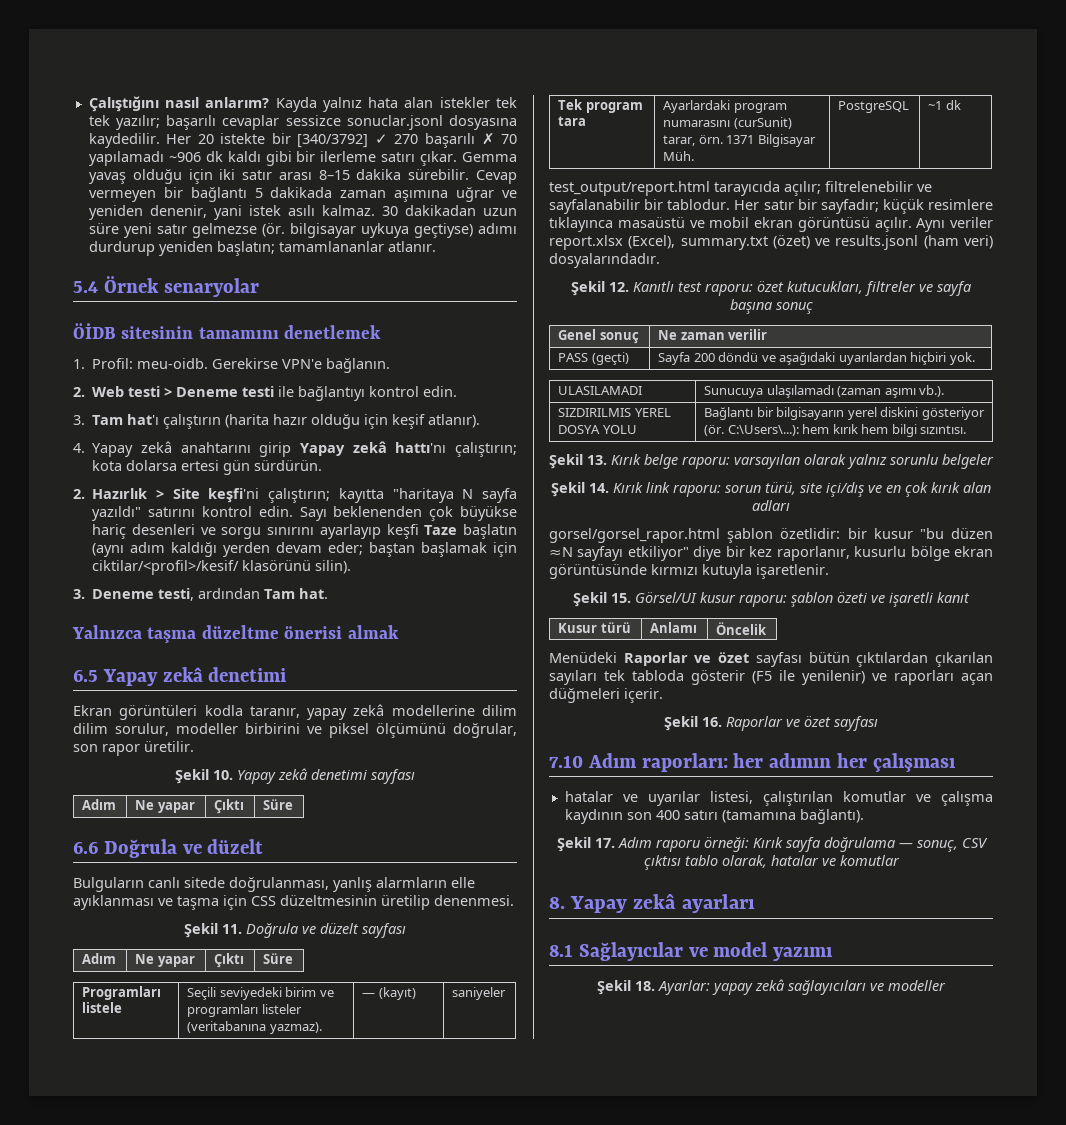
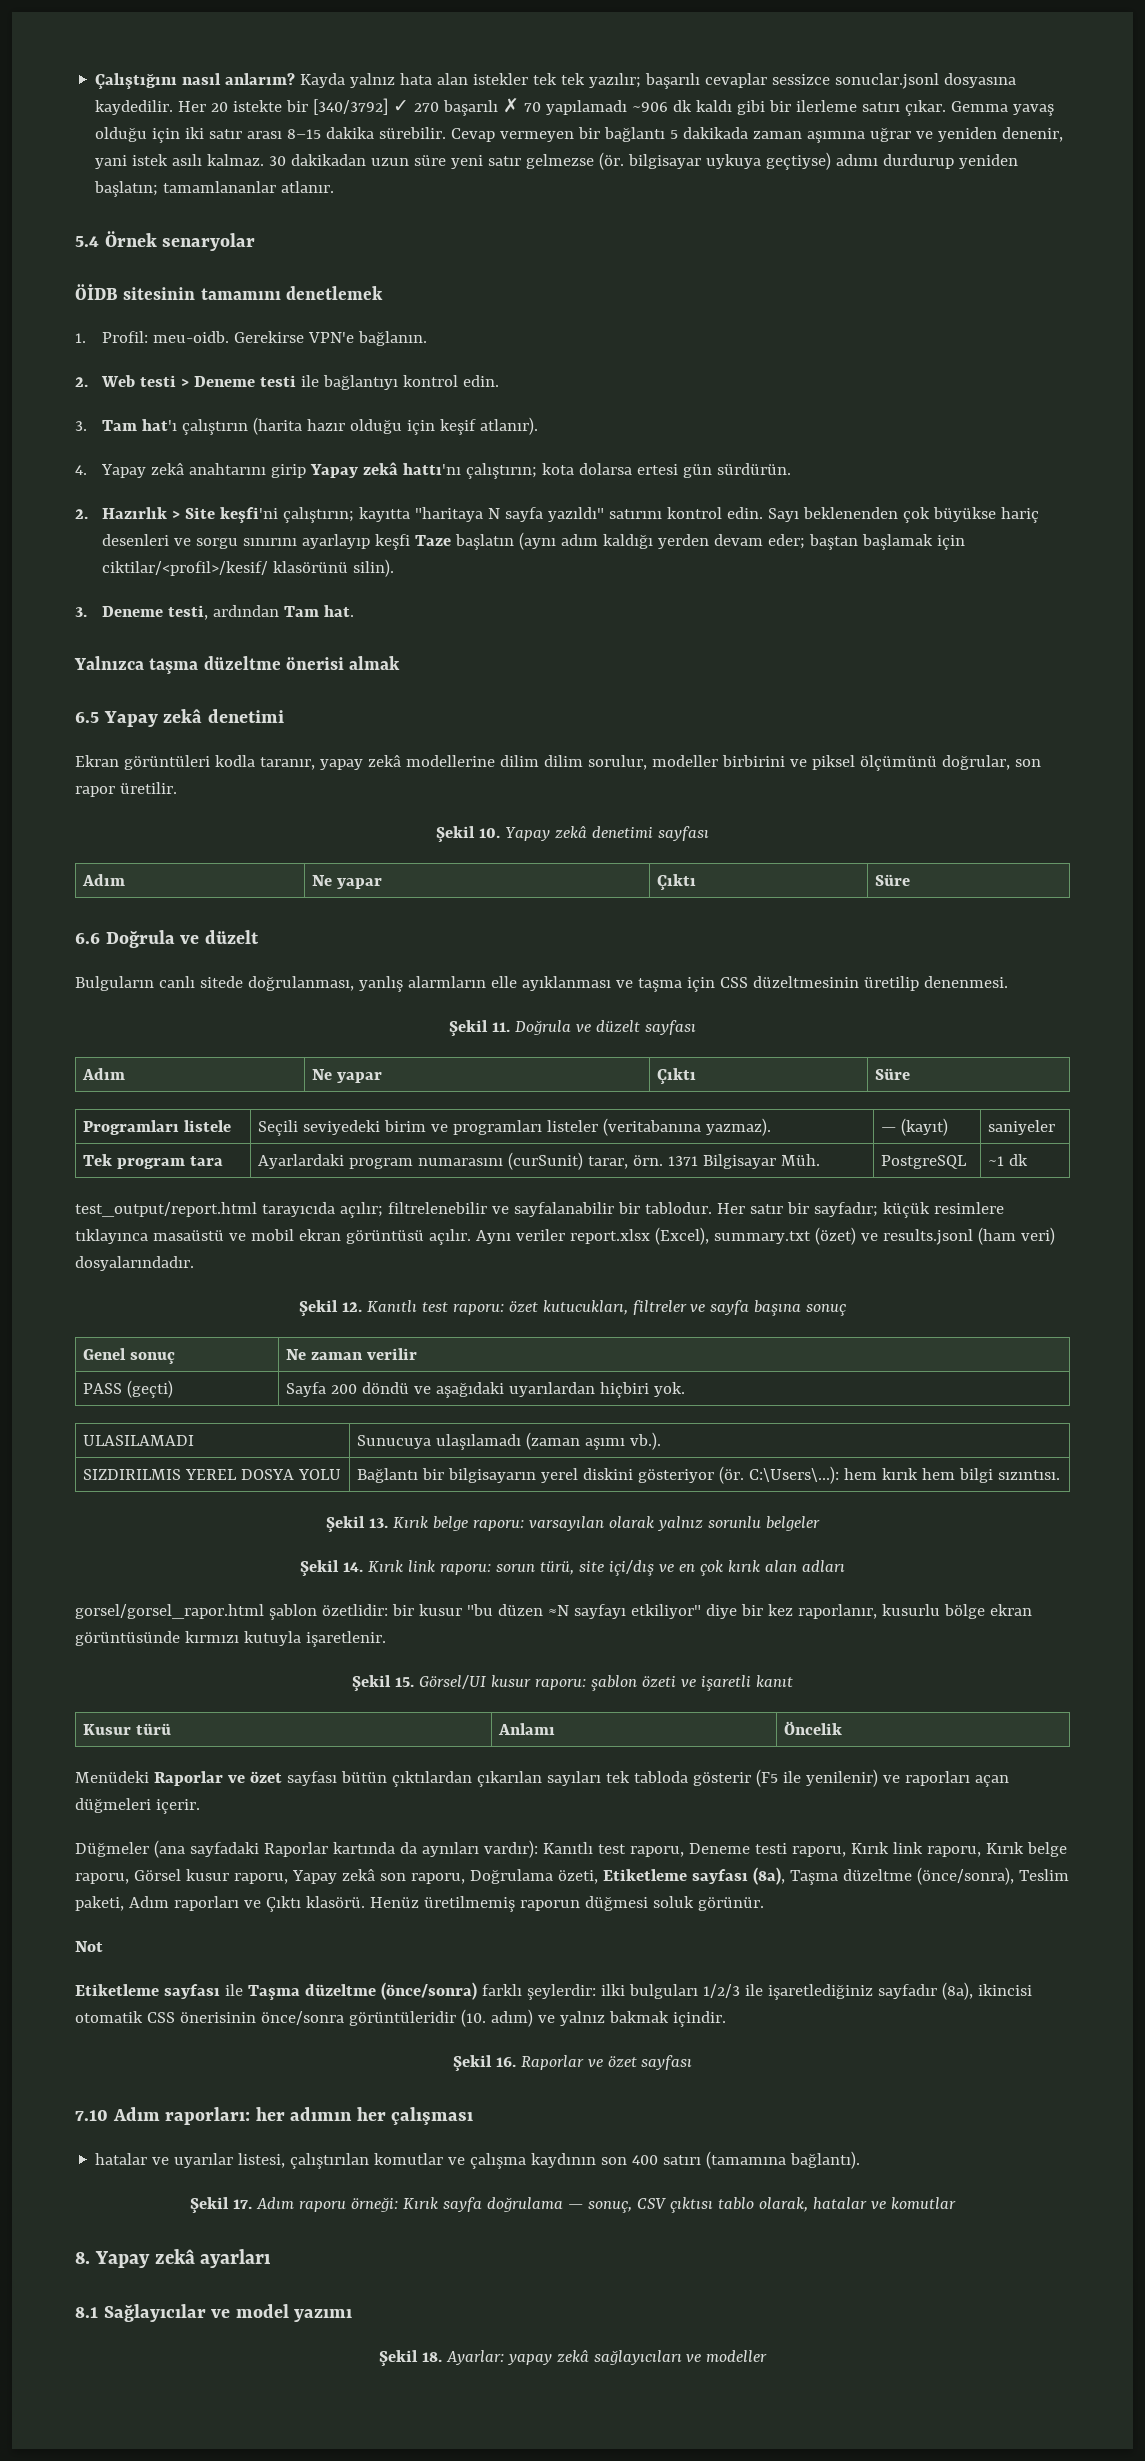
(663, 695) none -> [75,1840,1067,1858] [75,1867,1069,1885] [75,1896,764,1912] [75,1941,103,1952] [75,1982,1032,2000] [75,2009,726,2027] // Düğmeler (ana sayfadaki Raporlar kartında da aynıları vardır): Kanıtlı test raporu, Deneme testi raporu, Kırık link raporu, Kırık belge raporu, Görsel kusur raporu, Yapay zekâ son raporu, Doğrulama özeti, Etiketleme sayfası (8a), Taşma düzeltme (önce/sonra), Teslim paketi, Adım raporları ve Çıktı klasörü. Henüz üretilmemiş raporun düğmesi soluk görünür. // Not // Etiketleme sayfası ile Taşma düzeltme (önce/sonra) farklı şeylerdir: ilki bulguları 1/2/3 ile işaretlediğiniz sayfadır (8a), ikincisi otomatik CSS önerisinin önce/sonra görüntüleridir (10. adım) ve yalnız bakmak içindir.

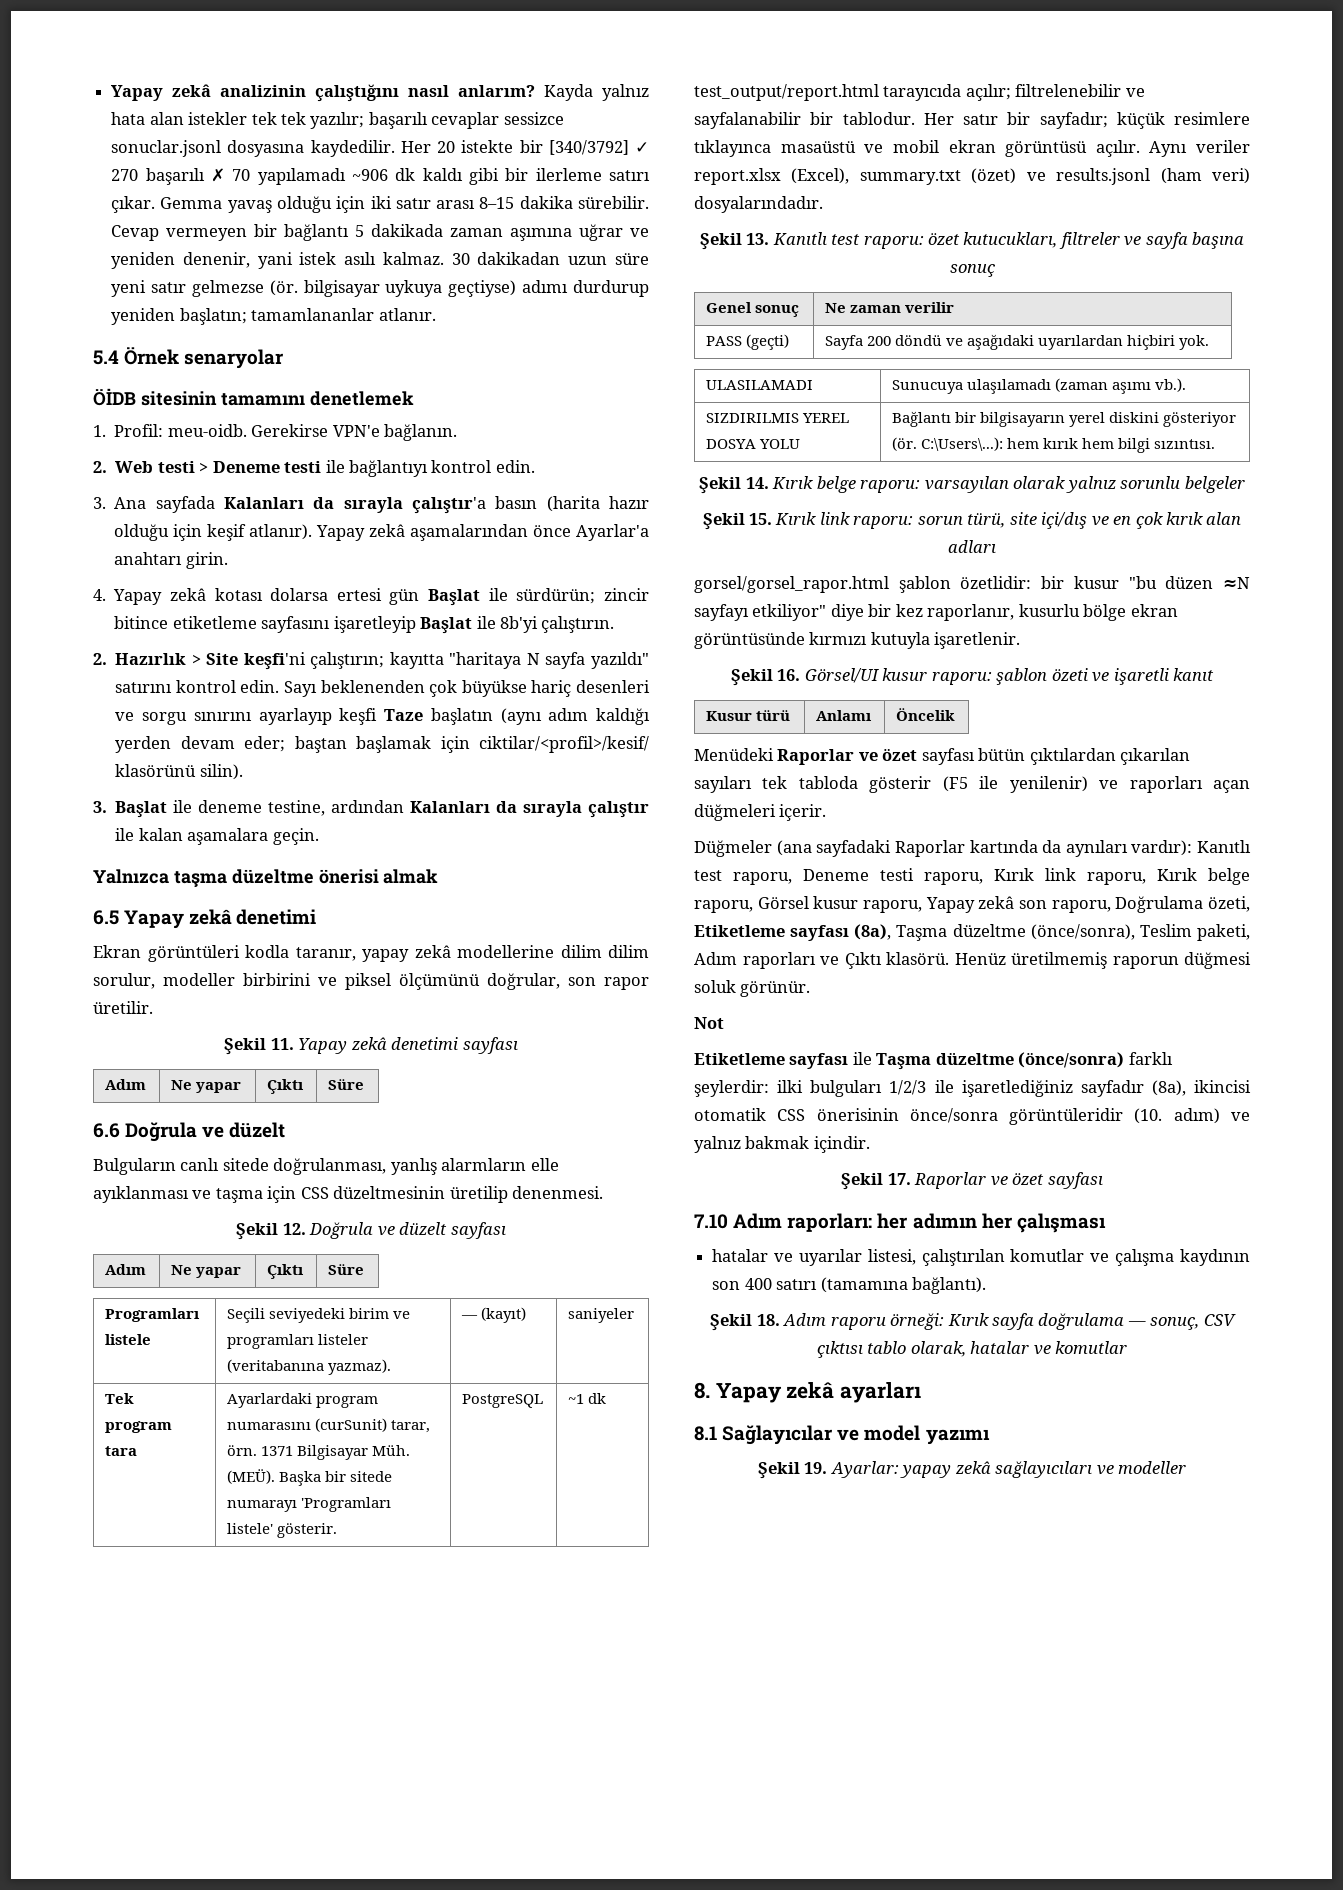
[95,73,178,89] Çalıştığını -> [111,84,400,102] Yapay zekâ analizinin çalıştığını
[101,419,248,435] Tam hat'ı çalıştırın -> [114,496,538,514] Ana sayfada Kalanları da sırayla çalıştır'a basın
[75,462,791,479] // 4. Yapay zekâ anahtarını girip Yapay zekâ hattı'nı çalıştırın; kota dolarsa ertesi gün sürdürün. -> [316,524,649,541] [114,552,228,569] [93,588,650,606] [114,616,615,634] Yapay zekâ aşamalarından önce Ayarlar'a anahtarı girin. // 4. Yapay zekâ kotası dolarsa ertesi gün Başlat ile sürdürün; zincir bitince etiketleme sayfasını işaretleyip Başlat ile 8b'yi çalıştırın.
[101,605,354,620] Deneme testi, ardından Tam hat. -> [115,800,649,818] [115,828,319,845] Başlat ile deneme testine, ardından Kalanları da sırayla çalıştır ile kalan aşamalara geçin.
[479,828,501,838] 10. -> [270,1038,294,1050] 11.
[492,1022,511,1032] 11. -> [282,1223,306,1235] 12.
(820, 1160) none -> [227,1469,393,1486] [227,1497,392,1512] [227,1523,338,1538] (MEÜ). Başka bir sitede numarayı 'Programları listele' gösterir.
[341,1302,362,1312] 12. -> [746,233,770,245] 13.
[369,1518,389,1528] 13. -> [745,477,769,489] 14.
[343,1562,364,1572] 14. -> [748,513,772,525] 15.
[395,1677,415,1687] 15. -> [777,669,801,681] 16.
[495,2057,516,2067] 16. -> [887,1173,911,1185] 17.
[233,2199,253,2209] 17. -> [756,1314,780,1326] 18.
[421,2352,442,2362] 18. -> [804,1462,828,1474] 19.

